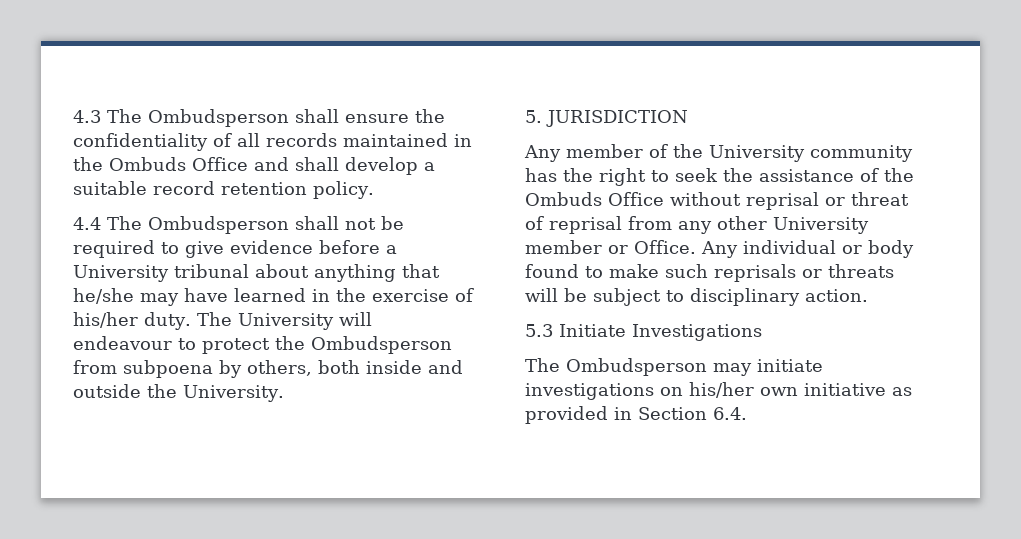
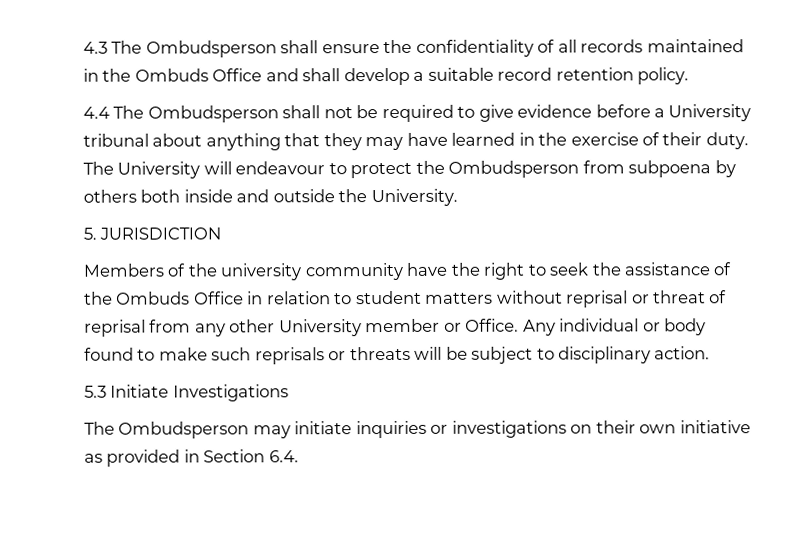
[73,288,134,304] he/she -> [323,133,362,151] they
[73,312,138,328] his/her -> [662,132,703,146] their
[247,360,312,376] others, -> [83,189,137,203] others
[524,144,913,162] [525,168,557,182] Any member of the University community has -> [83,262,449,281] Members of the university community have
(664, 199) none -> [247,290,494,305] in relation to student matters
(823, 365) none -> [355,420,449,439] inquiries or
[689,382,754,398] his/her -> [595,420,636,434] their

